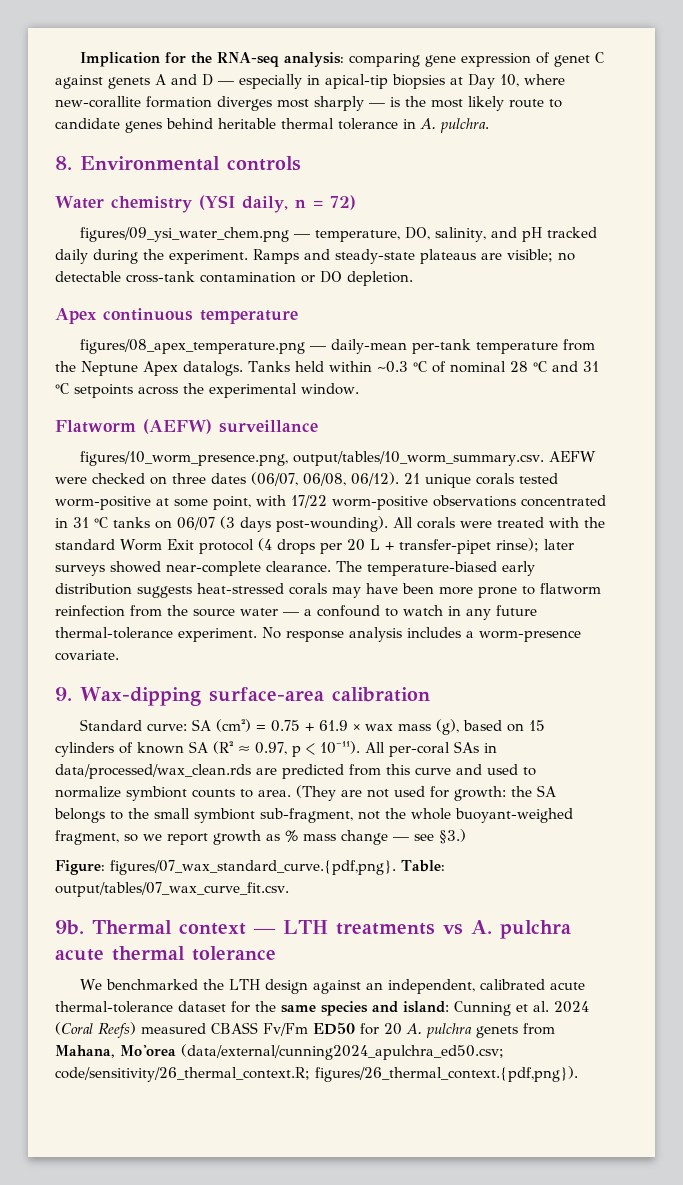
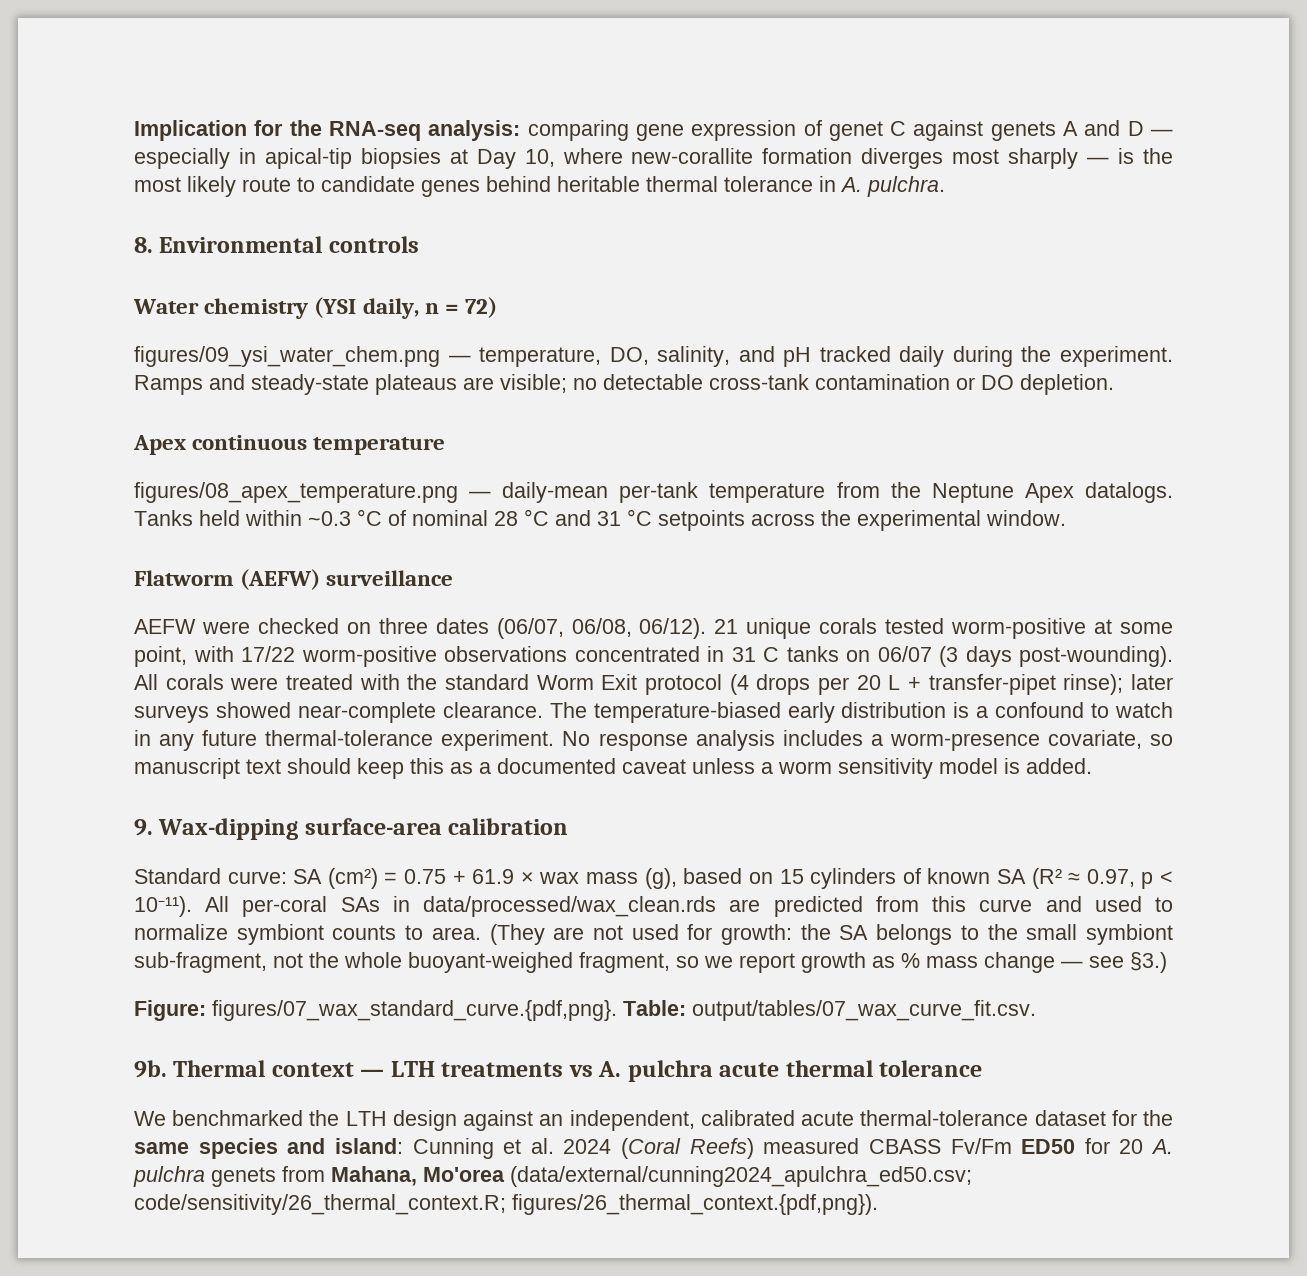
[80,451,545,466] figures/10_worm_presence.png, output/tables/10_worm_summary.csv. -> (454, 578) none
[94,517,108,528] °C -> [763,647,779,662] C
[137,583,601,598] [55,605,299,617] suggests heat-stressed corals may have been more prone to flatworm reinfection from the source water — -> [953,702,970,718] is
[55,650,119,661] covariate. -> [1047,730,1174,749] [134,758,1092,779] covariate, so manuscript text should keep this as a documented caveat unless a worm sensitivity model is added.

